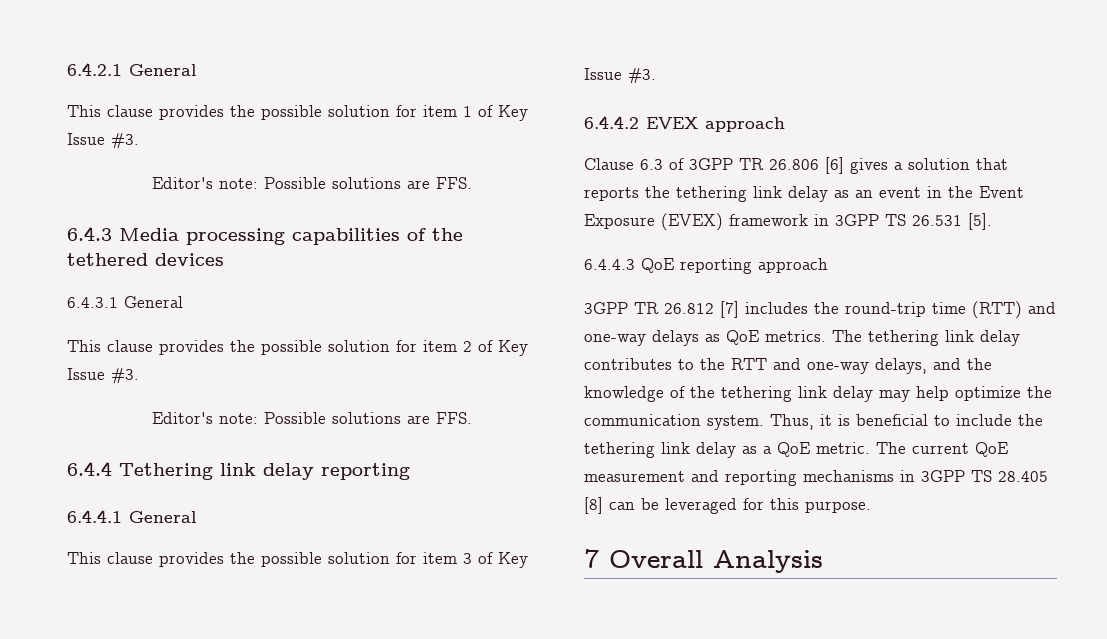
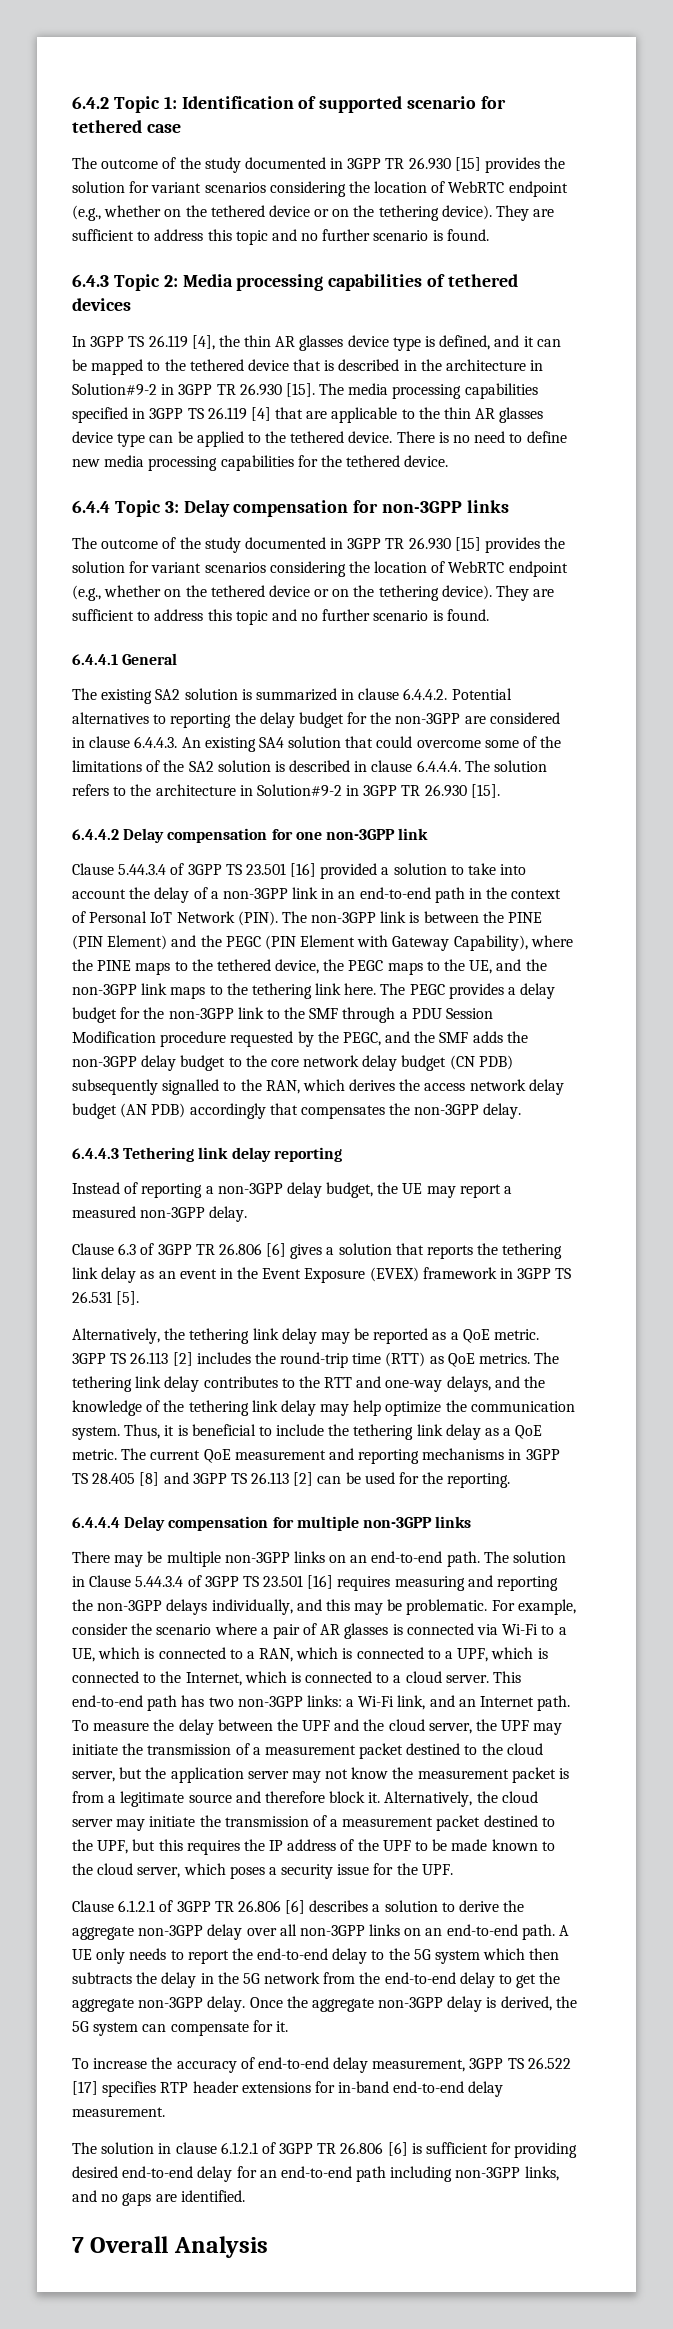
[67,63,197,76] [67,105,528,121] [67,133,139,148] [151,177,472,189] 6.4.2.1 General // This clause provides the possible solution for item 1 of Key Issue #3. // Editor's note: Possible solutions are FFS. -> [72,96,507,113] [72,120,181,133] [72,157,566,173] [72,181,568,197] [72,205,555,221] [72,229,489,245] 6.4.2 Topic 1: Identification of supported scenario for tethered case // The outcome of the study documented in 3GPP TR 26.930 [15] provides the solution for variant scenarios considering the location of WebRTC endpoint (e.g., whether on the tethered device or on the tethering device). They are sufficient to address this topic and no further scenario is found.
(112, 233) none -> [113,274,178,291] Topic 2:
[432,228,463,241] the -> (446, 280) none
[67,296,183,308] [67,340,528,356] [67,368,139,383] [151,412,472,424] [67,461,410,480] [67,510,197,523] [67,552,528,568] [584,68,656,83] [584,116,785,132] 6.4.3.1 General // This clause provides the possible solution for item 2 of Key Issue #3. // Editor's note: Possible solutions are FFS. // 6.4.4 Tethering link delay reporting // 6.4.4.1 General // This clause provides the possible solution for item 3 of Key Issue #3. // 6.4.4.2 EVEX approach -> [72,335,561,351] [72,359,544,375] [72,383,538,399] [72,407,544,423] [72,431,567,447] [72,455,449,471] [72,500,510,517] [72,537,566,553] [72,561,568,577] [72,585,555,601] [72,609,489,625] [72,653,178,665] [72,688,512,704] [72,712,560,728] [72,736,562,752] [72,760,548,772] [72,784,500,798] [72,828,429,843] [72,863,527,879] [72,887,562,903] [72,911,543,926] [72,935,573,951] [72,959,547,975] [72,983,556,999] [72,1007,494,1023] [72,1031,528,1047] [72,1055,513,1071] [72,1079,564,1095] [72,1103,522,1119] [72,1147,342,1162] [72,1182,513,1198] [72,1206,248,1222] In 3GPP TS 26.119 [4], the thin AR glasses device type is defined, and it can be mapped to the tethered device that is described in the architecture in Solution#9-2 in 3GPP TR 26.930 [15]. The media processing capabilities specified in 3GPP TS 26.119 [4] that are applicable to the thin AR glasses device type can be applied to the tethered device. There is no need to define new media processing capabilities for the tethered device. // 6.4.4 Topic 3: Delay compensation for non-3GPP links // The outcome of the study documented in 3GPP TR 26.930 [15] provides the solution for variant scenarios considering the location of WebRTC endpoint (e.g., whether on the tethered device or on the tethering device). They are sufficient to address this topic and no further scenario is found. // 6.4.4.1 General // The existing SA2 solution is summarized in clause 6.4.4.2. Potential alternatives to reporting the delay budget for the non-3GPP are considered in clause 6.4.4.3. An existing SA4 solution that could overcome some of the limitations of the SA2 solution is described in clause 6.4.4.4. The solution refers to the architecture in Solution#9-2 in 3GPP TR 26.930 [15]. // 6.4.4.2 Delay compensation for one non-3GPP link // Clause 5.44.3.4 of 3GPP TS 23.501 [16] provided a solution to take into account the delay of a non-3GPP link in an end-to-end path in the context of Personal IoT Network (PIN). The non-3GPP link is between the PINE (PIN Element) and the PEGC (PIN Element with Gateway Capability), where the PINE maps to the tethered device, the PEGC maps to the UE, and the non-3GPP link maps to the tethering link here. The PEGC provides a delay budget for the non-3GPP link to the SMF through a PDU Session Modification procedure requested by the PEGC, and the SMF adds the non-3GPP delay budget to the core network delay budget (CN PDB) subsequently signalled to the RAN, which derives the access network delay budget (AN PDB) accordingly that compensates the non-3GPP delay. // 6.4.4.3 Tethering link delay reporting // Instead of reporting a non-3GPP delay budget, the UE may report a measured non-3GPP delay.
[584,258,828,274] [584,301,739,318] 6.4.4.3 QoE reporting approach // 3GPP TR 26.812 [7] -> [72,1328,540,1344] [72,1352,193,1366] Alternatively, the tethering link delay may be reported as a QoE metric. 3GPP TS 26.113 [2]
[1028,302,1056,314] [584,330,699,346] and one-way delays -> (426, 1359) none
[609,498,871,514] can be leveraged for this purpose. -> [163,1472,511,1488] [72,1516,472,1531] [72,1551,567,1567] [72,1575,559,1591] [72,1599,576,1615] [72,1623,567,1639] [72,1647,548,1662] [72,1671,522,1686] [72,1695,571,1711] [72,1719,563,1735] [72,1743,543,1759] [72,1767,570,1783] [72,1791,538,1807] [72,1815,555,1831] [72,1839,555,1855] [72,1863,453,1879] [72,1900,525,1914] [72,1924,570,1940] [72,1948,560,1964] [72,1972,561,1988] [72,1996,577,2012] [72,2020,288,2036] [72,2057,571,2073] [72,2081,504,2097] [72,2107,165,2117] [72,2142,578,2158] [72,2166,559,2182] [72,2190,245,2206] and 3GPP TS 26.113 [2] can be used for the reporting. // 6.4.4.4 Delay compensation for multiple non-3GPP links // There may be multiple non-3GPP links on an end-to-end path. The solution in Clause 5.44.3.4 of 3GPP TS 23.501 [16] requires measuring and reporting the non-3GPP delays individually, and this may be problematic. For example, consider the scenario where a pair of AR glasses is connected via Wi-Fi to a UE, which is connected to a RAN, which is connected to a UPF, which is connected to the Internet, which is connected to a cloud server. This end-to-end path has two non-3GPP links: a Wi-Fi link, and an Internet path. To measure the delay between the UPF and the cloud server, the UPF may initiate the transmission of a measurement packet destined to the cloud server, but the application server may not know the measurement packet is from a legitimate source and therefore block it. Alternatively, the cloud server may initiate the transmission of a measurement packet destined to the UPF, but this requires the IP address of the UPF to be made known to the cloud server, which poses a security issue for the UPF. // Clause 6.1.2.1 of 3GPP TR 26.806 [6] describes a solution to derive the aggregate non-3GPP delay over all non-3GPP links on an end-to-end path. A UE only needs to report the end-to-end delay to the 5G system which then subtracts the delay in the 5G network from the end-to-end delay to get the aggregate non-3GPP delay. Once the aggregate non-3GPP delay is derived, the 5G system can compensate for it. // To increase the accuracy of end-to-end delay measurement, 3GPP TS 26.522 [17] specifies RTP header extensions for in-band end-to-end delay measurement. // The solution in clause 6.1.2.1 of 3GPP TR 26.806 [6] is sufficient for providing desired end-to-end delay for an end-to-end path including non-3GPP links, and no gaps are identified.

